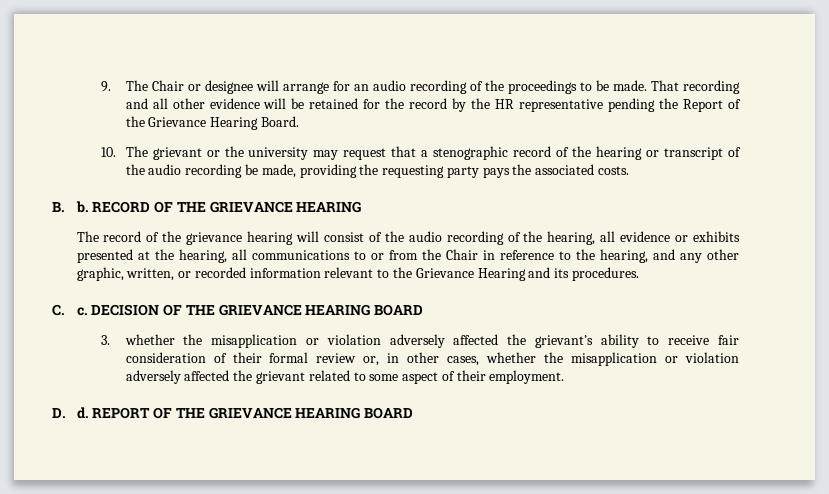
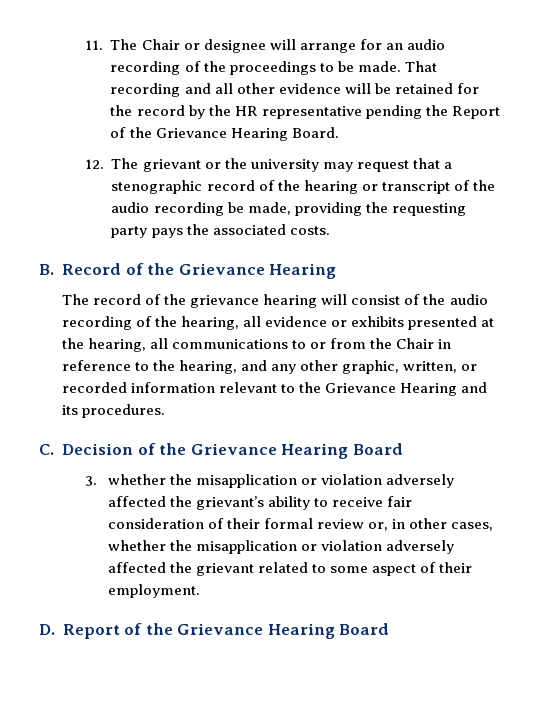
[101,81,112,92] 9. -> [84,40,103,50] 11.
[101,147,117,157] 10. -> [84,159,104,169] 12.
[75,201,362,213] b. RECORD OF THE GRIEVANCE HEARING -> [61,263,337,279] Record of the Grievance Hearing
[76,304,424,316] c. DECISION OF THE GRIEVANCE HEARING BOARD -> [61,443,403,459] Decision of the Grievance Hearing Board
[76,407,414,419] d. REPORT OF THE GRIEVANCE HEARING BOARD -> [62,623,390,639] Report of the Grievance Hearing Board

